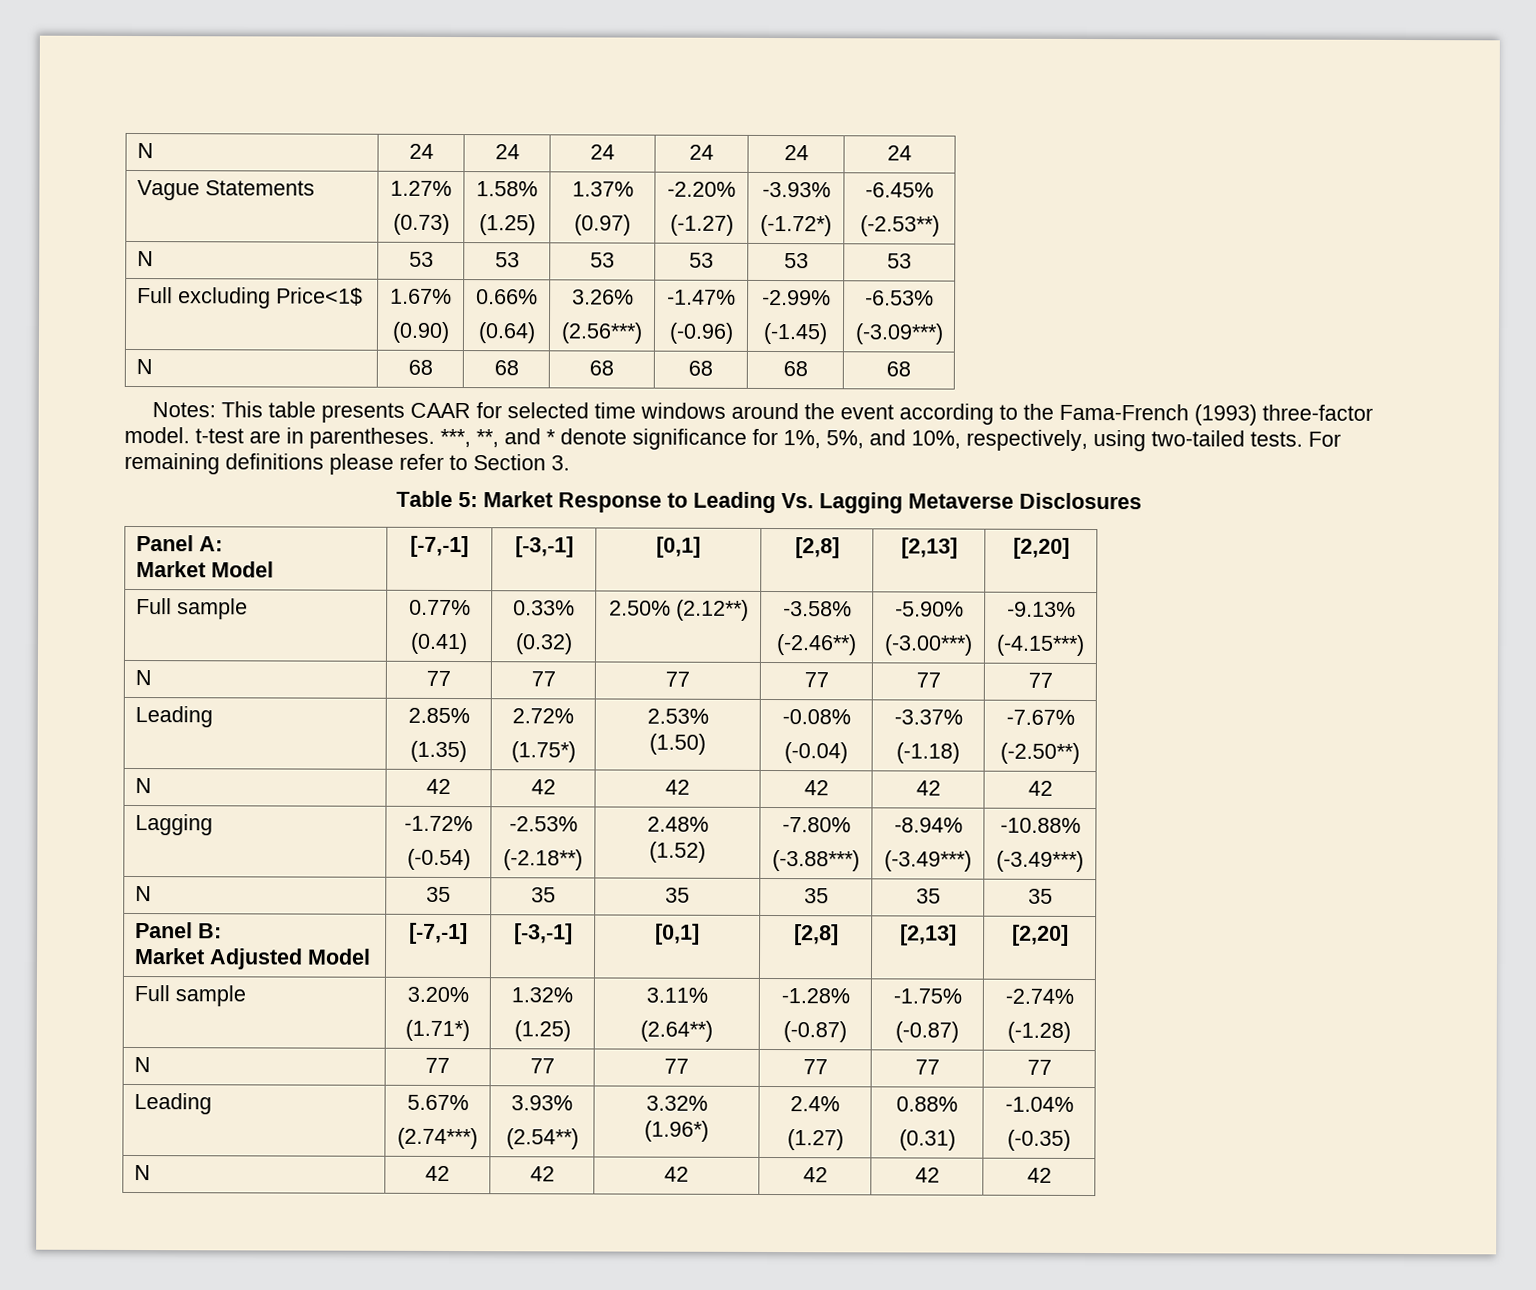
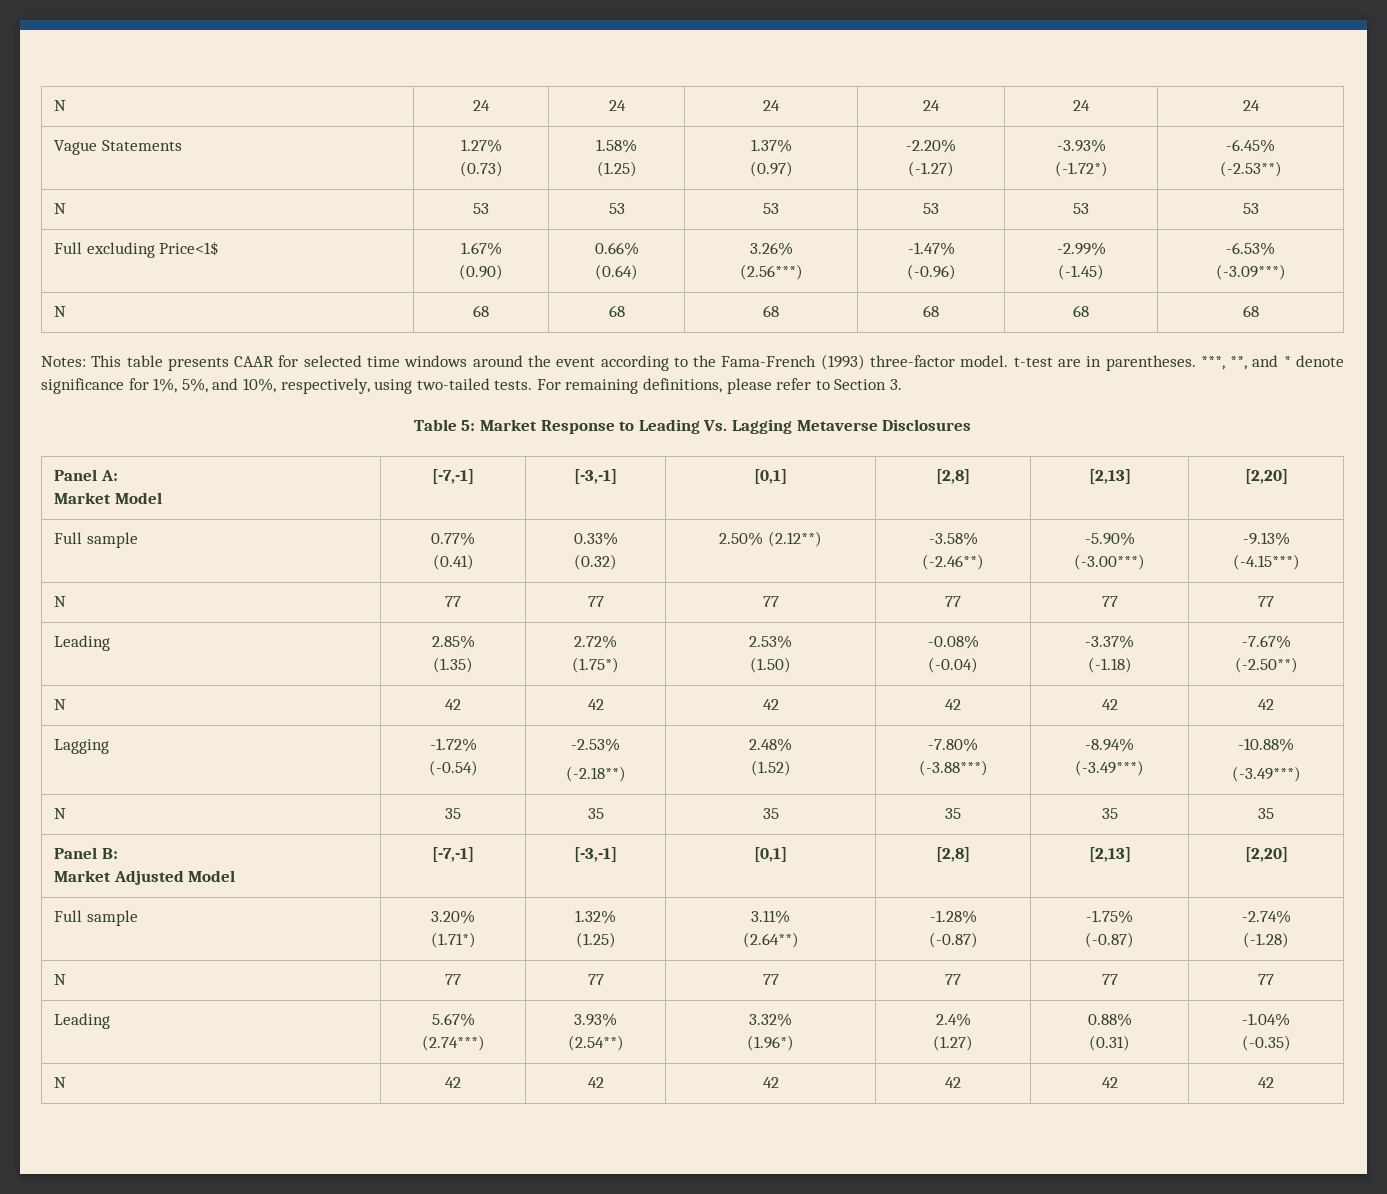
[225,453,324,470] definitions -> [643,378,723,393] definitions,

